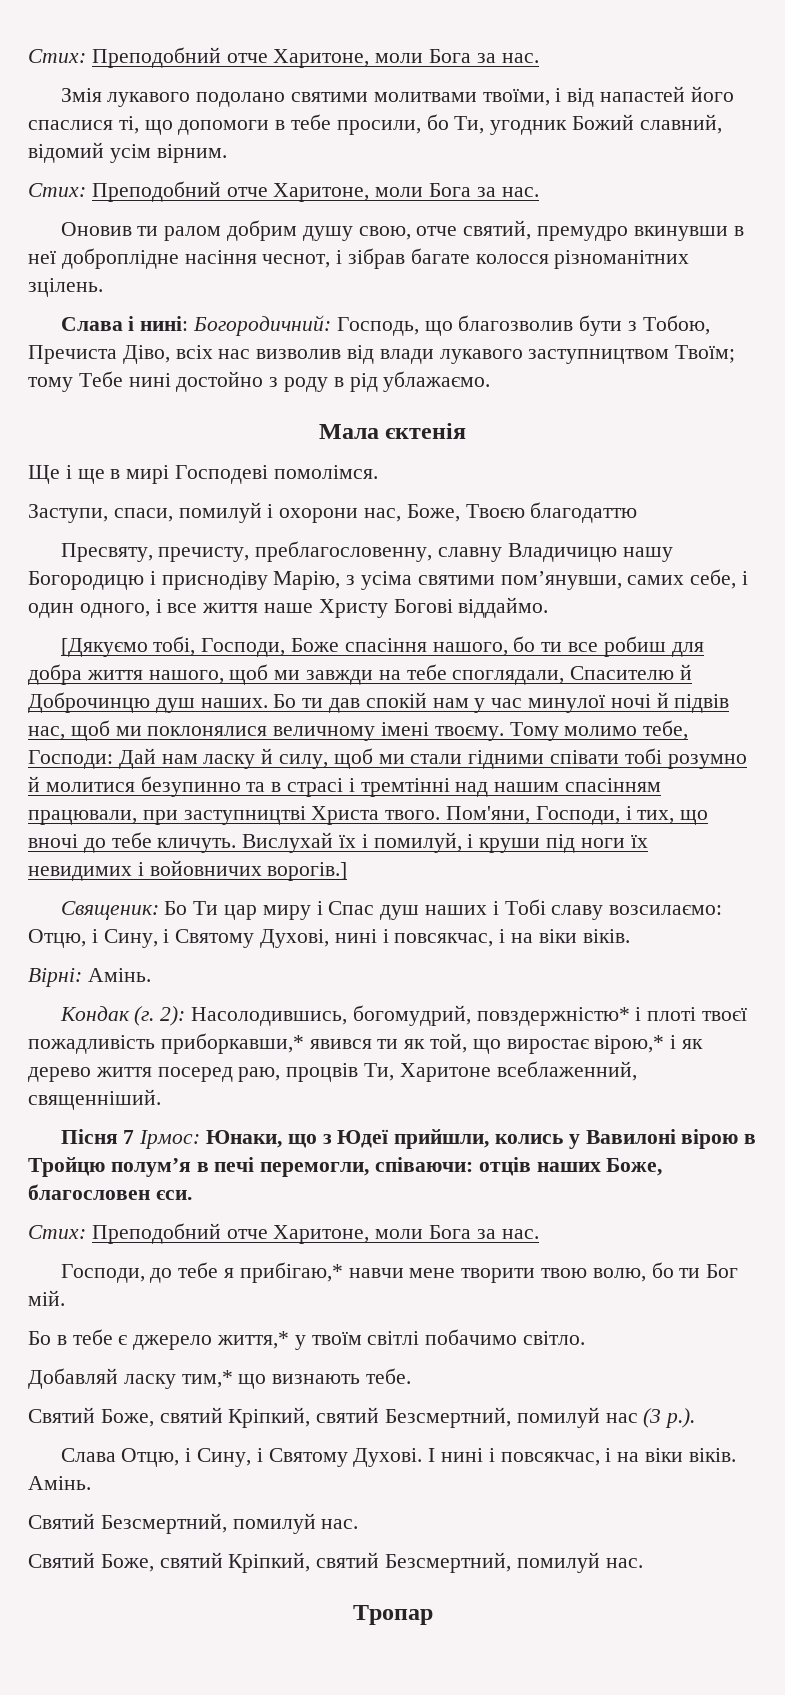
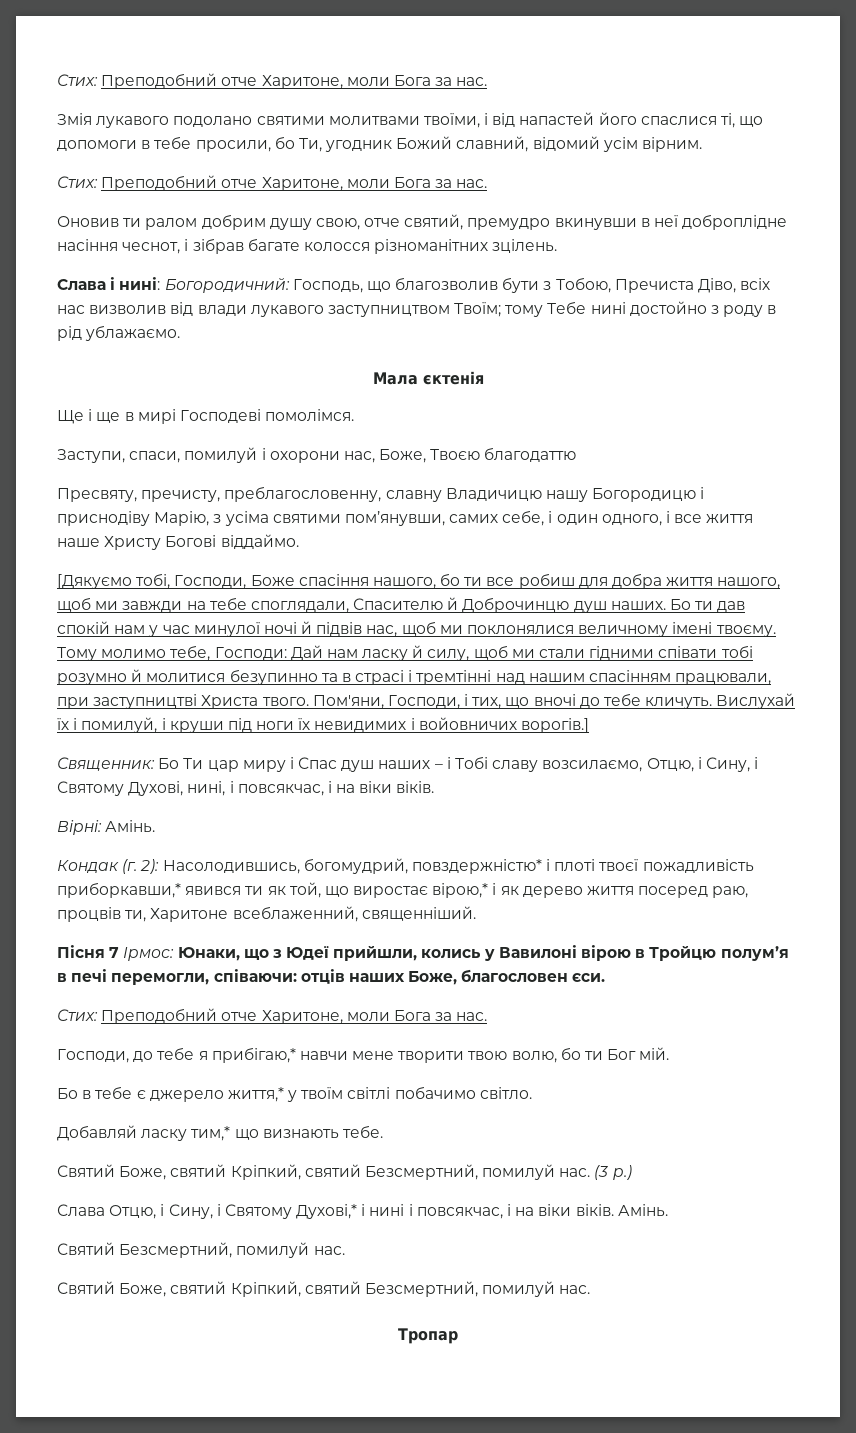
[60,901,159,920] Священик: -> [57,757,155,771] Священник:
(487, 910) none -> [434,764,443,769] –
[609,905,723,915] возсилаємо: -> [542,760,643,772] возсилаємо,
[334,929,377,943] нині -> [187,781,226,796] нині,
[364,1063,395,1081] Ти, -> [125,910,147,922] ти,
[605,1408,696,1428] нас (3 р.). -> [559,1165,632,1180] нас. (3 р.)
[353,1448,436,1467] Духові. І -> [296,1204,366,1219] Духові,* і

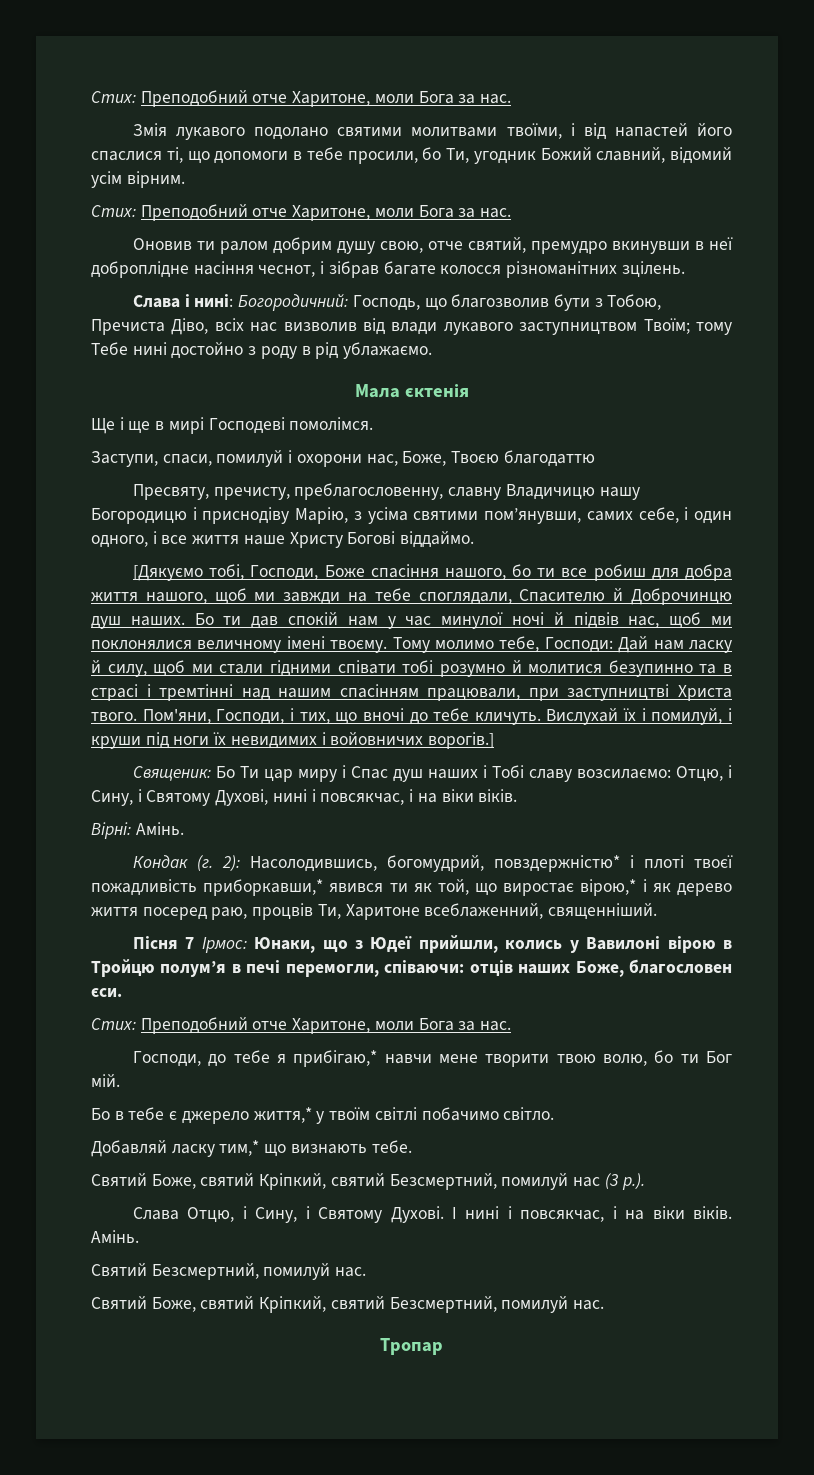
[57,757,155,771] Священник: -> [132,766,211,781] Священик:
[434,764,443,769] – -> (478, 774) none
[542,760,643,772] возсилаємо, -> [576,769,671,779] возсилаємо:
[187,781,226,796] нині, -> [272,789,307,802] нині
[125,910,147,922] ти, -> [317,904,341,919] Ти,
[559,1165,632,1180] нас. (3 р.) -> [573,1173,645,1190] нас (3 р.).
[296,1204,366,1219] Духові,* і -> [390,1206,457,1223] Духові. І

